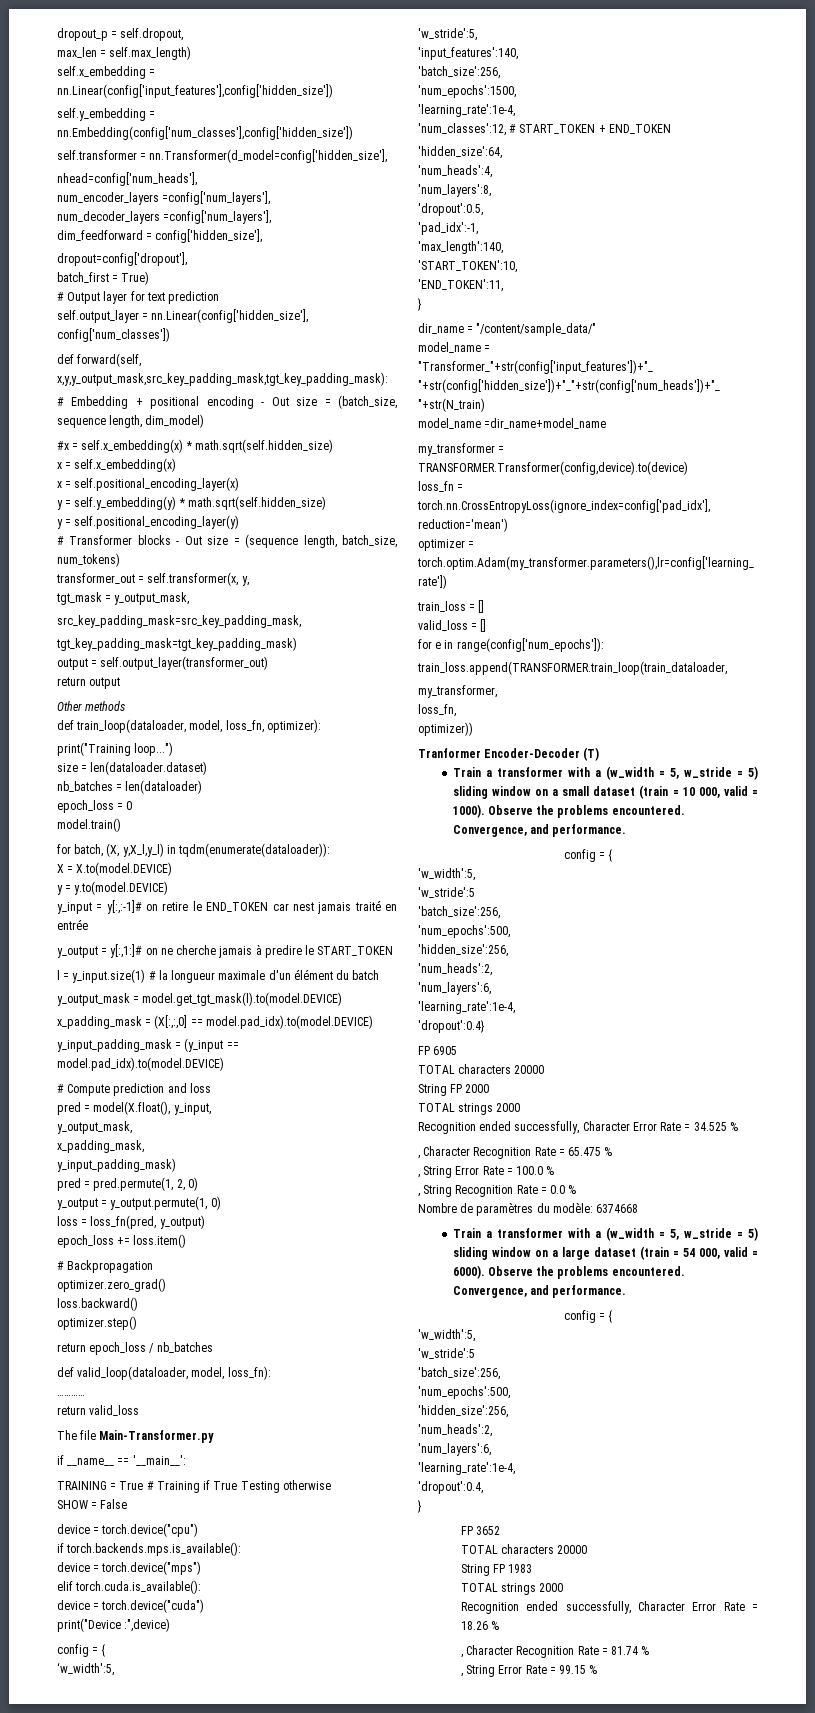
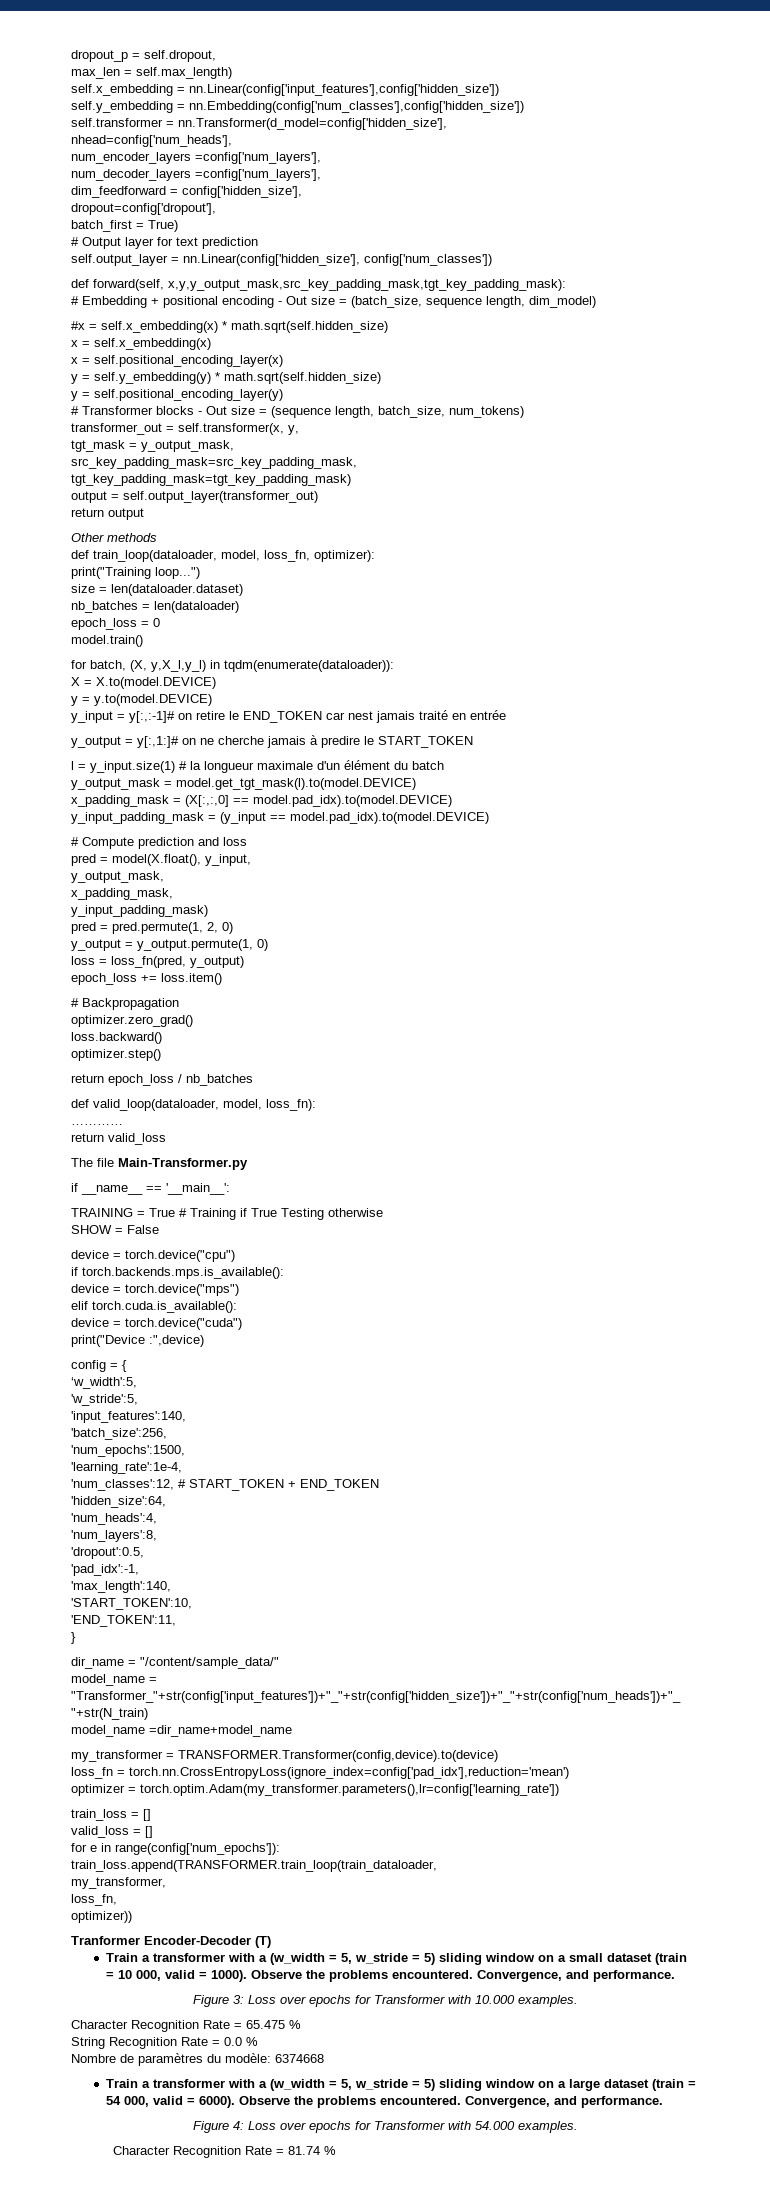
[563,849,613,862] [418,868,475,881] [418,887,475,898] [418,906,500,919] [418,925,510,938] [418,944,508,957] [418,963,492,976] [418,982,491,995] [418,1001,515,1014] [418,1020,484,1033] [418,1046,458,1055] [418,1064,545,1074] [418,1084,490,1096] [418,1103,521,1115] [418,1121,738,1134] [418,1155,420,1159] config = { // 'w_width':5, // 'w_stride':5 // 'batch_size':256, // 'num_epochs':500, // 'hidden_size':256, // 'num_heads':2, // 'num_layers':6, // 'learning_rate':1e-4, // 'dropout':0.4} // FP 6905 // TOTAL characters 20000 // String FP 2000 // TOTAL strings 2000 // Recognition ended successfully, Character Error Rate = 34.525 % // , -> [192,1995,578,2007] Figure 3: Loss over epochs for Transformer with 10.000 examples. //
[418,1166,555,1178] [418,1193,420,1197] , String Error Rate = 100.0 % // , -> (301, 2024) none
[563,1310,613,1323] [418,1329,475,1342] [418,1348,475,1359] [418,1367,500,1380] [418,1386,510,1399] [418,1405,508,1418] [418,1424,492,1437] [418,1443,491,1456] [418,1462,515,1475] [418,1481,483,1494] [417,1500,421,1513] [461,1526,501,1535] [461,1544,588,1554] [461,1564,533,1576] [461,1583,564,1595] [461,1601,758,1614] [461,1621,500,1630] [461,1654,464,1658] config = { // 'w_width':5, // 'w_stride':5 // 'batch_size':256, // 'num_epochs':500, // 'hidden_size':256, // 'num_heads':2, // 'num_layers':6, // 'learning_rate':1e-4, // 'dropout':0.4, // } // FP 3652 // TOTAL characters 20000 // String FP 1983 // TOTAL strings 2000 // Recognition ended successfully, Character Error Rate = 18.26 % // , -> [192,2121,578,2133] Figure 4: Loss over epochs for Transformer with 54.000 examples. //
[461,1665,598,1677] // , String Error Rate = 99.15 % -> (336, 2150) none

